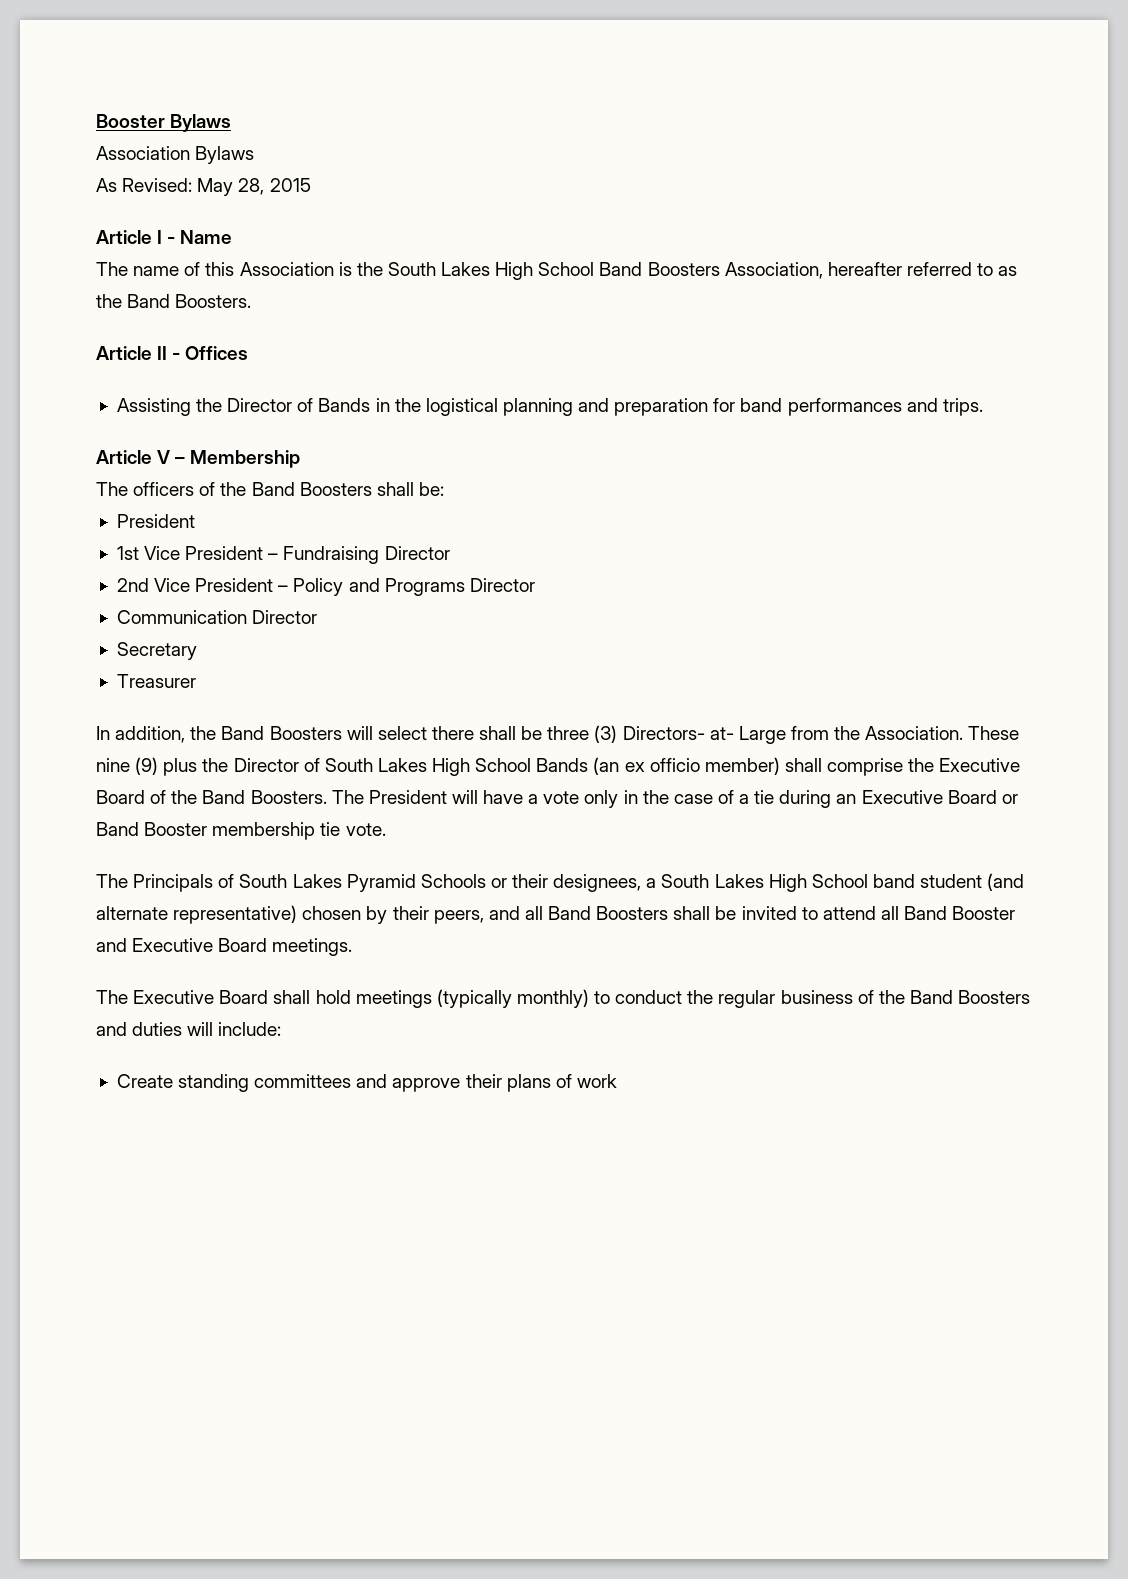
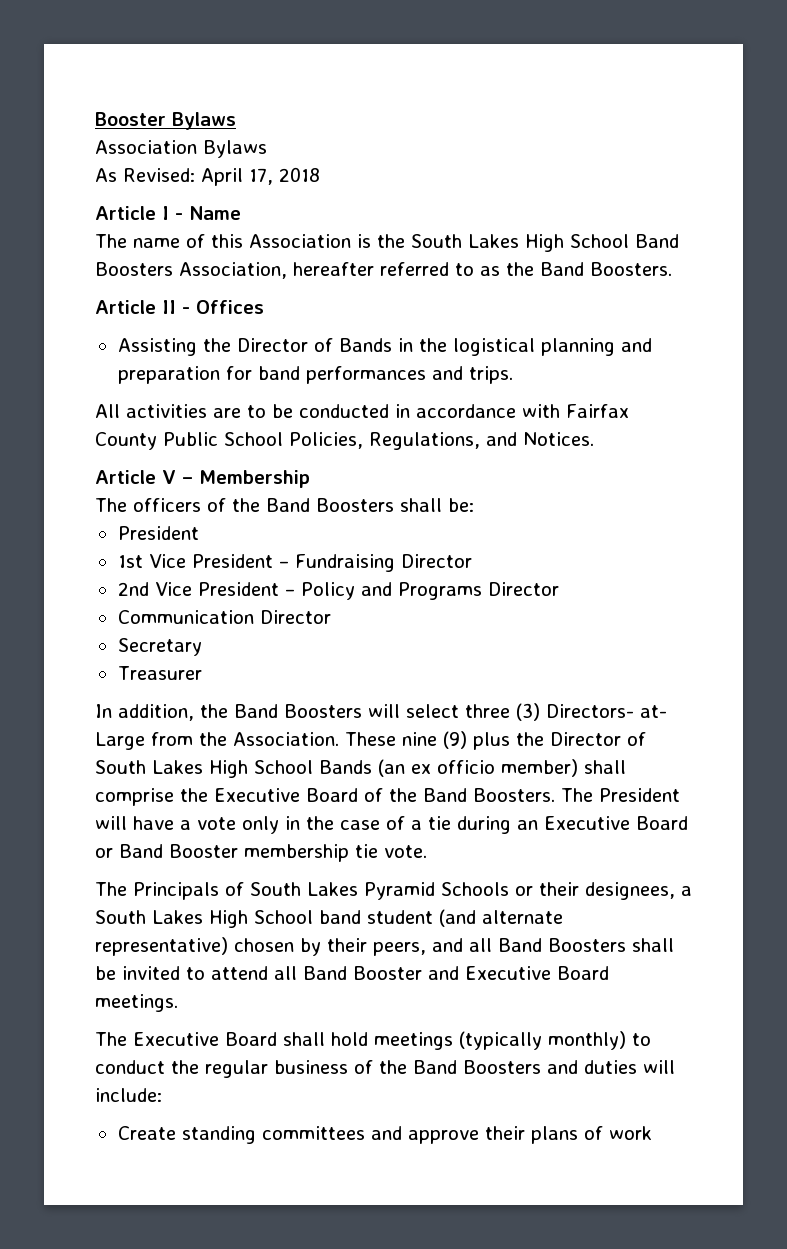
[197,178,311,196] May 28, 2015 -> [201,167,320,186] April 17, 2018
(983, 407) none -> [95,404,629,418] [95,432,594,450] // All activities are to be conducted in accordance with Fairfax County Public School Policies, Regulations, and Notices.
[431,726,543,740] there shall be -> (459, 711) none

